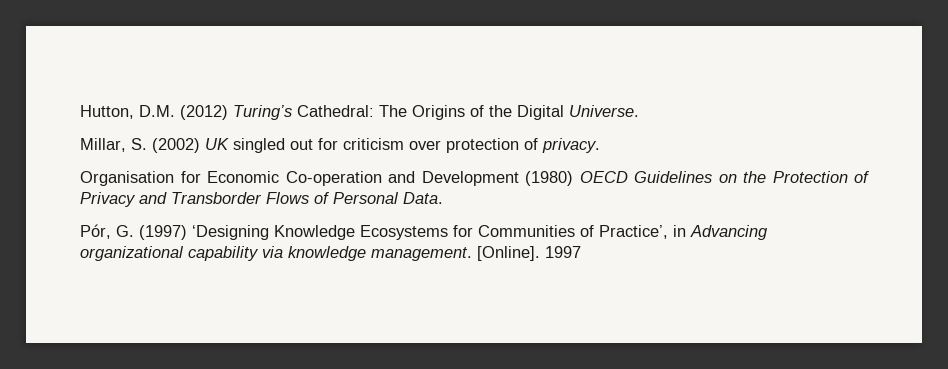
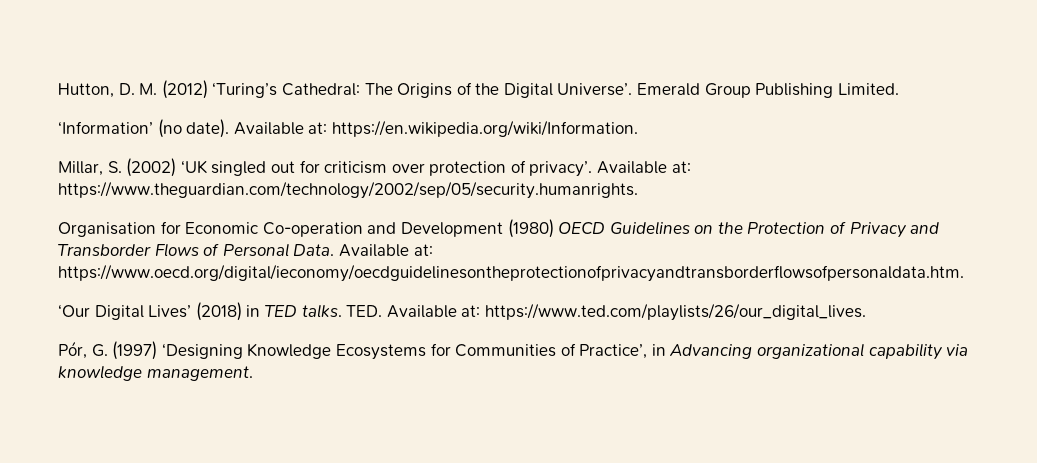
[139,105,292,120] D.M. (2012) Turing’s -> [118,80,278,99] D. M. (2012) ‘Turing’s
[569,105,639,117] Universe. -> [557,83,899,98] [58,119,638,138] Universe’. Emerald Group Publishing Limited. // ‘Information’ (no date). Available at: https://en.wikipedia.org/wiki/Information.
[205,138,229,150] UK -> [180,160,207,174] ‘UK
[542,138,600,153] privacy. -> [529,161,691,177] [58,181,638,199] privacy’. Available at: https://www.theguardian.com/technology/2002/sep/05/security.humanrights.
(443, 198) none -> [338,244,433,257] [58,264,964,282] [58,302,866,321] Available at: https://www.oecd.org/digital/ieconomy/oecdguidelinesontheprotectionofprivacyandtransborderflowsofpersonaldata.htm. // ‘Our Digital Lives’ (2018) in TED talks. TED. Available at: https://www.ted.com/playlists/26/our_digital_lives.
[477,246,581,261] [Online]. 1997 -> (253, 373) none

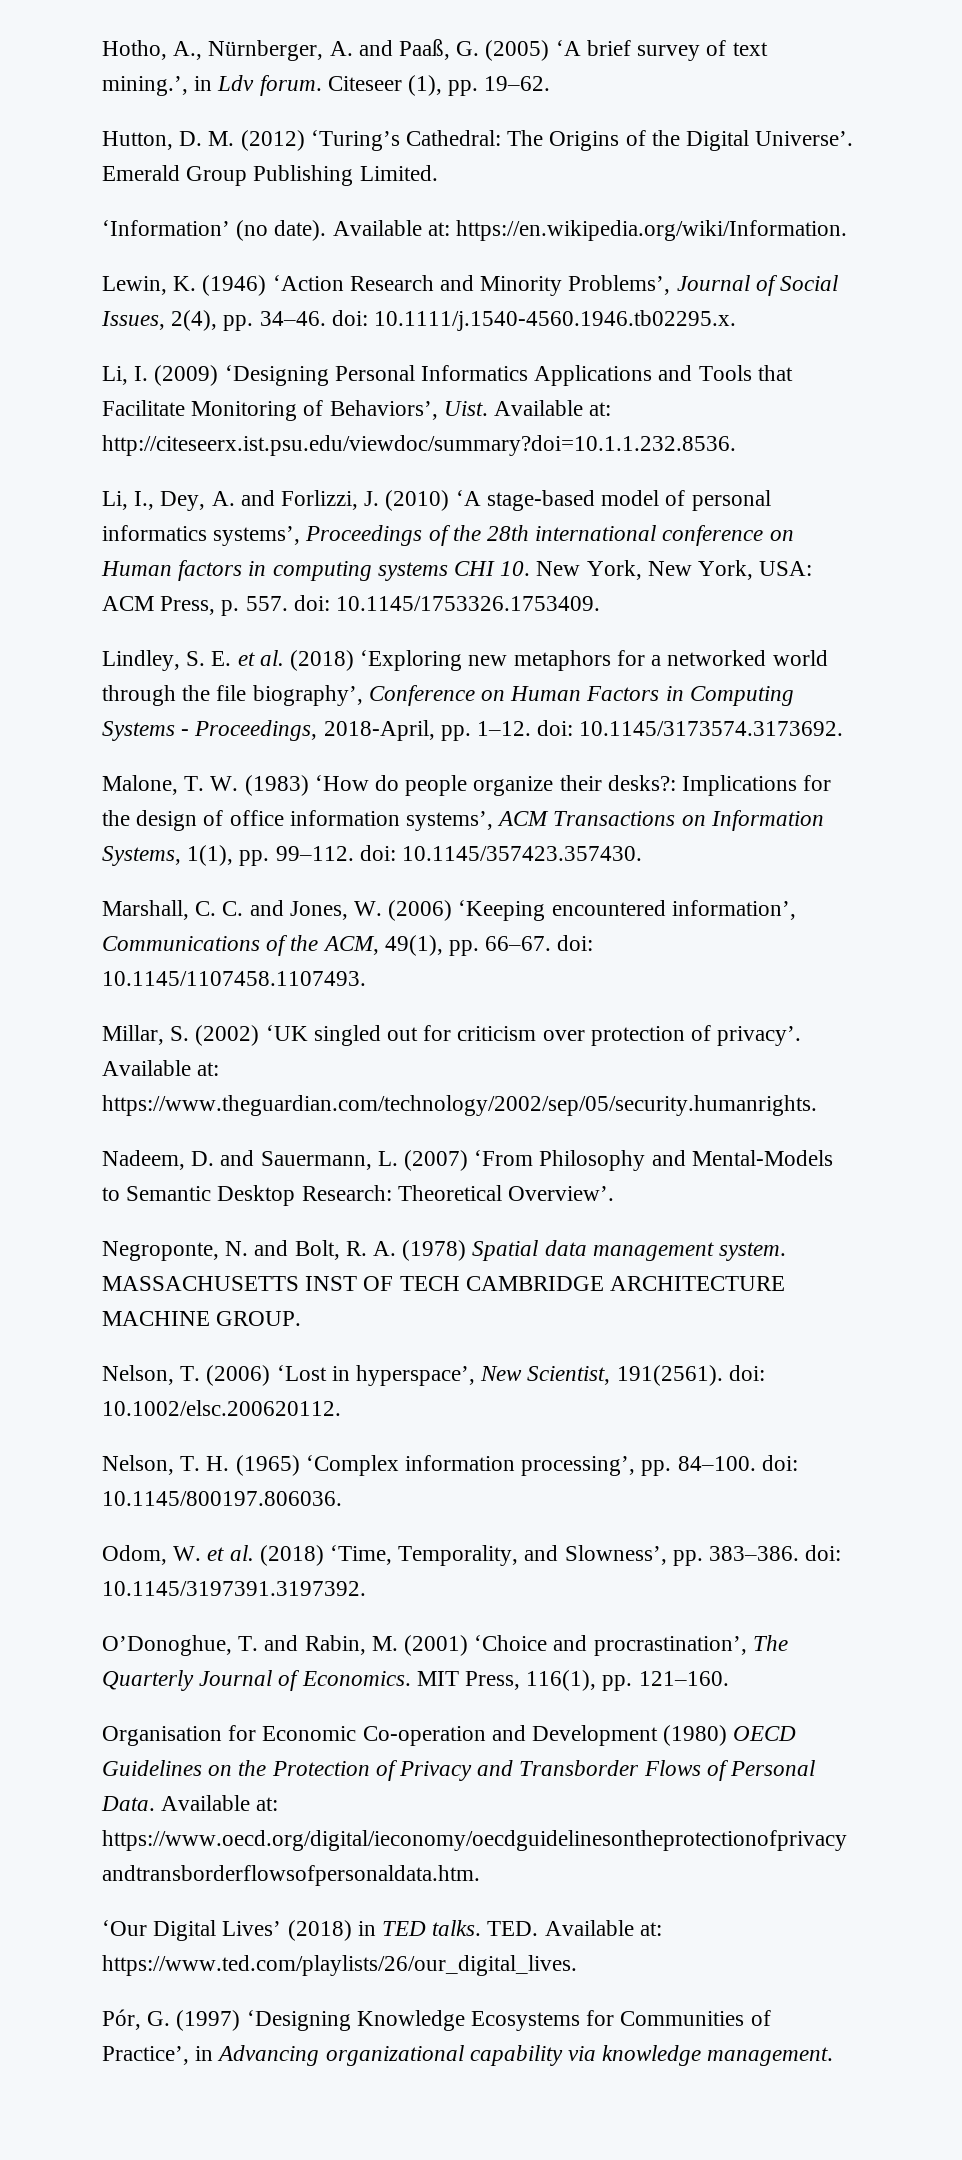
(58, 90) none -> [102,39,768,61] [102,75,551,96] Hotho, A., Nürnberger, A. and Paaß, G. (2005) ‘A brief survey of text mining.’, in Ldv forum. Citeseer (1), pp. 19–62. //
(638, 128) none -> [102,275,839,296] [101,310,737,331] [102,365,793,386] [102,400,612,421] [102,435,736,456] [102,490,771,511] [102,525,794,546] [101,560,813,581] [102,595,601,616] [102,650,828,671] [102,685,794,706] [102,720,844,741] [102,775,832,796] [102,810,824,831] [102,845,643,866] [102,900,796,921] [102,935,594,956] [102,971,366,986] // Lewin, K. (1946) ‘Action Research and Minority Problems’, Journal of Social Issues, 2(4), pp. 34–46. doi: 10.1111/j.1540-4560.1946.tb02295.x. // Li, I. (2009) ‘Designing Personal Informatics Applications and Tools that Facilitate Monitoring of Behaviors’, Uist. Available at: http://citeseerx.ist.psu.edu/viewdoc/summary?doi=10.1.1.232.8536. // Li, I., Dey, A. and Forlizzi, J. (2010) ‘A stage-based model of personal informatics systems’, Proceedings of the 28th international conference on Human factors in computing systems CHI 10. New York, New York, USA: ACM Press, p. 557. doi: 10.1145/1753326.1753409. // Lindley, S. E. et al. (2018) ‘Exploring new metaphors for a networked world through the file biography’, Conference on Human Factors in Computing Systems - Proceedings, 2018-April, pp. 1–12. doi: 10.1145/3173574.3173692. // Malone, T. W. (1983) ‘How do people organize their desks?: Implications for the design of office information systems’, ACM Transactions on Information Systems, 1(1), pp. 99–112. doi: 10.1145/357423.357430. // Marshall, C. C. and Jones, W. (2006) ‘Keeping encountered information’, Communications of the ACM, 49(1), pp. 66–67. doi: 10.1145/1107458.1107493.
(638, 190) none -> [102,1150,833,1171] [102,1185,615,1206] [102,1240,787,1261] [102,1276,786,1291] [102,1311,302,1326] [102,1365,765,1386] [102,1400,341,1416] [102,1455,798,1476] [102,1491,342,1506] [102,1545,842,1566] [102,1581,366,1596] [102,1635,788,1656] [102,1670,729,1691] // Nadeem, D. and Sauermann, L. (2007) ‘From Philosophy and Mental-Models to Semantic Desktop Research: Theoretical Overview’. // Negroponte, N. and Bolt, R. A. (1978) Spatial data management system. MASSACHUSETTS INST OF TECH CAMBRIDGE ARCHITECTURE MACHINE GROUP. // Nelson, T. (2006) ‘Lost in hyperspace’, New Scientist, 191(2561). doi: 10.1002/elsc.200620112. // Nelson, T. H. (1965) ‘Complex information processing’, pp. 84–100. doi: 10.1145/800197.806036. // Odom, W. et al. (2018) ‘Time, Temporality, and Slowness’, pp. 383–386. doi: 10.1145/3197391.3197392. // O’Donoghue, T. and Rabin, M. (2001) ‘Choice and procrastination’, The Quarterly Journal of Economics. MIT Press, 116(1), pp. 121–160.

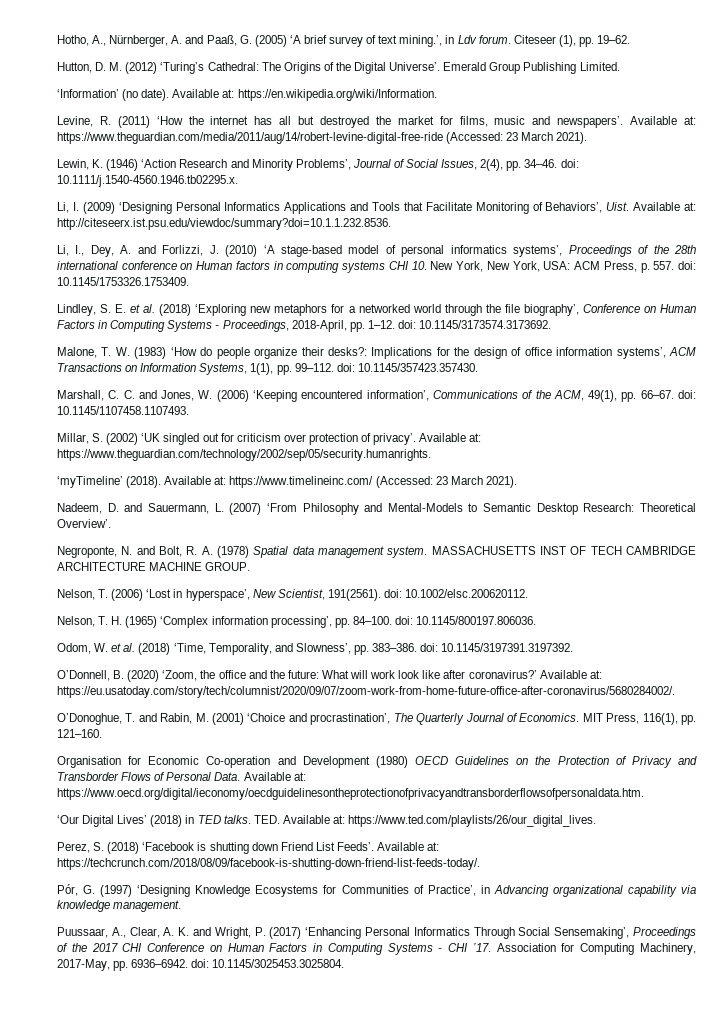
(848, 230) none -> [57,116,697,128] [57,132,588,144] // Levine, R. (2011) ‘How the internet has all but destroyed the market for films, music and newspapers’. Available at: https://www.theguardian.com/media/2011/aug/14/robert-levine-digital-free-ride (Accessed: 23 March 2021).
(817, 1105) none -> [57,476,517,488] // ‘myTimeline’ (2018). Available at: https://www.timelineinc.com/ (Accessed: 23 March 2021).
(366, 1588) none -> [57,670,602,682] [57,686,675,698] // O’Donnell, B. (2020) ‘Zoom, the office and the future: What will work look like after coronavirus?’ Available at: https://eu.usatoday.com/story/tech/columnist/2020/09/07/zoom-work-from-home-future-office-after-coronavirus/5680284002/.
(577, 1965) none -> [57,842,440,854] [57,858,480,870] // Perez, S. (2018) ‘Facebook is shutting down Friend List Feeds’. Available at: https://techcrunch.com/2018/08/09/facebook-is-shutting-down-friend-list-feeds-today/.
(834, 2056) none -> [57,927,696,939] [57,943,696,955] [57,959,345,971] // Puussaar, A., Clear, A. K. and Wright, P. (2017) ‘Enhancing Personal Informatics Through Social Sensemaking’, Proceedings of the 2017 CHI Conference on Human Factors in Computing Systems - CHI ’17. Association for Computing Machinery, 2017-May, pp. 6936–6942. doi: 10.1145/3025453.3025804.

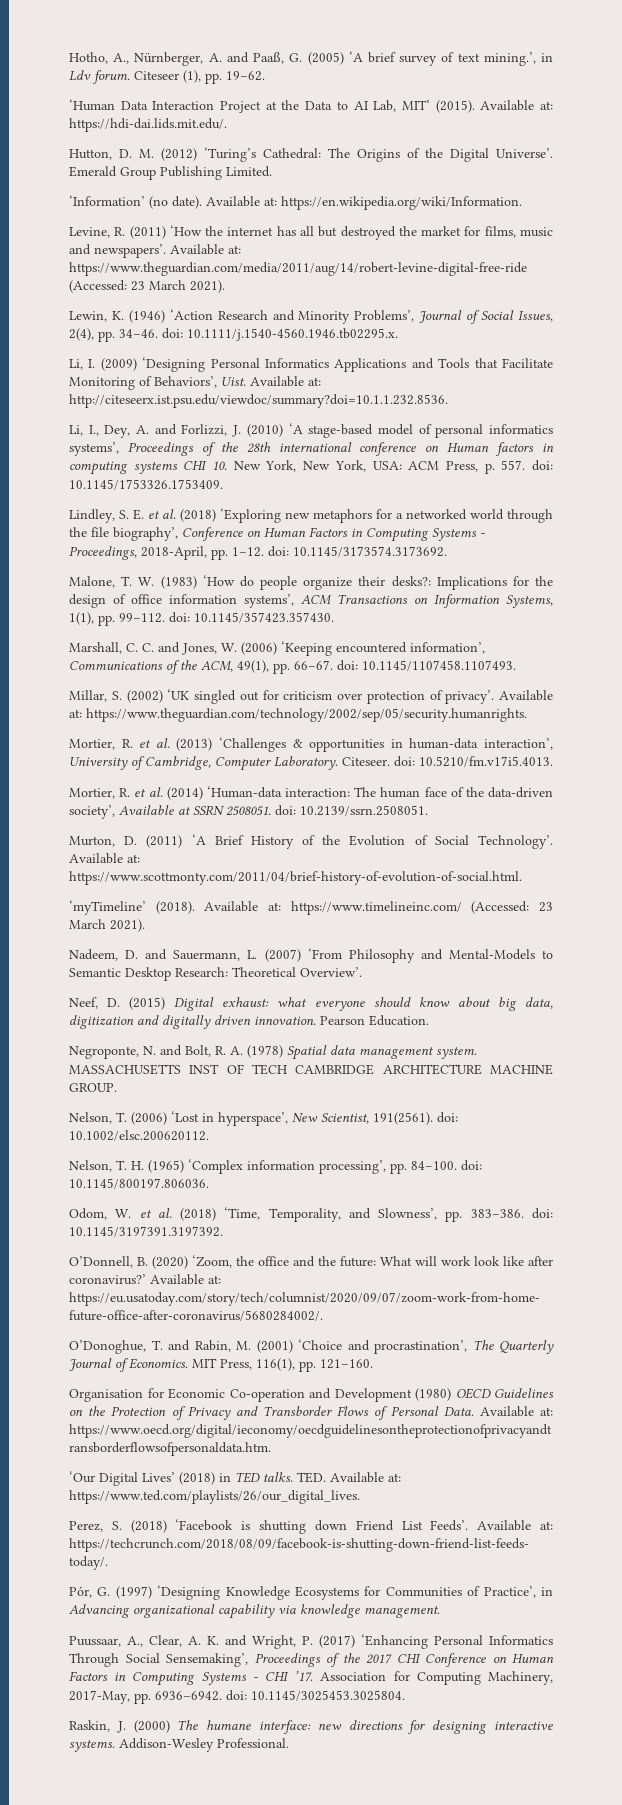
(631, 39) none -> [69,99,553,113] [69,118,227,132] // ‘Human Data Interaction Project at the Data to AI Lab, MIT’ (2015). Available at: https://hdi-dai.lids.mit.edu/.
(431, 455) none -> [69,737,553,752] [69,756,553,771] [69,786,554,800] [69,805,428,819] [69,834,553,849] [69,853,140,864] [69,871,522,885] // Mortier, R. et al. (2013) ‘Challenges & opportunities in human-data interaction’, University of Cambridge, Computer Laboratory. Citeseer. doi: 10.5210/fm.v17i5.4013. // Mortier, R. et al. (2014) ‘Human-data interaction: The human face of the data-driven society’, Available at SSRN 2508051. doi: 10.2139/ssrn.2508051. // Murton, D. (2011) ‘A Brief History of the Evolution of Social Technology’. Available at: https://www.scottmonty.com/2011/04/brief-history-of-evolution-of-social.html.
(111, 523) none -> [69,997,553,1011] [69,1015,429,1029] // Neef, D. (2015) Digital exhaust: what everyone should know about big data, digitization and digitally driven innovation. Pearson Education.
(345, 963) none -> [69,1720,553,1734] [69,1738,289,1752] // Raskin, J. (2000) The humane interface: new directions for designing interactive systems. Addison-Wesley Professional.

